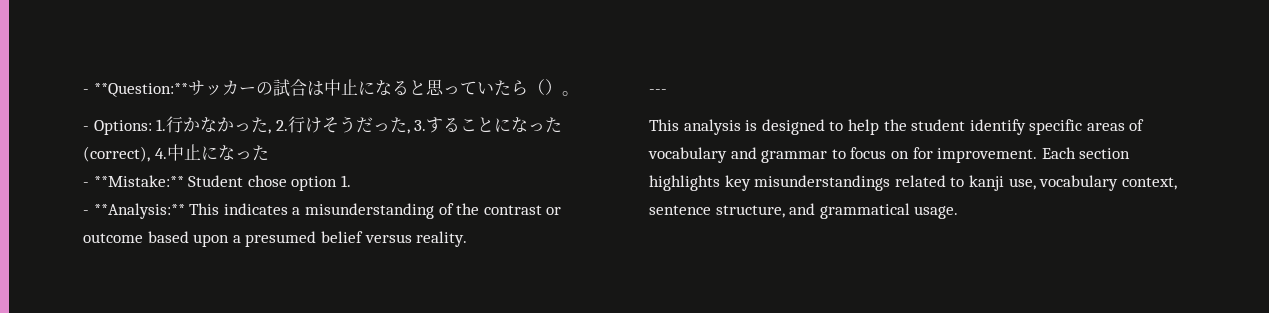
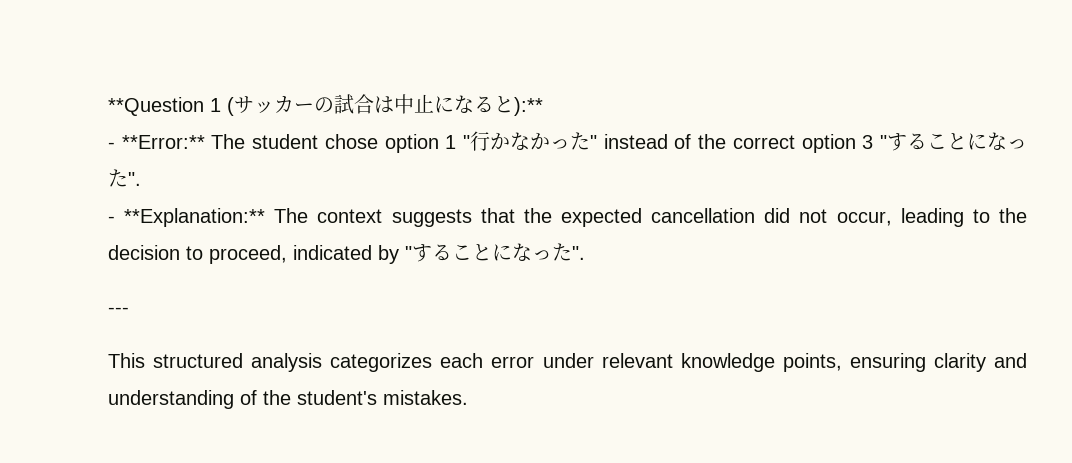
[83,83,188,97] - **Question:** -> [108,97,234,116] **Question 1 (
[425,79,579,96] [83,116,563,135] [83,144,269,162] [83,175,351,191] [83,203,562,219] [83,231,468,247] [649,89,667,94] [649,119,1145,135] [648,147,1131,163] [649,175,1177,191] [649,203,959,219] 思っていたら（）。 // - Options: 1.行かなかった, 2.行けそうだった, 3.することになった(correct), 4.中止になった // - **Mistake:** Student chose option 1. // - **Analysis:** This indicates a misunderstanding of the contrast or outcome based upon a presumed belief versus reality. // --- // This analysis is designed to help the student identify specific areas of vocabulary and grammar to focus on for improvement. Each section highlights key misunderstandings related to kanji use, vocabulary context, sentence structure, and grammatical usage. -> [514,97,543,116] [108,131,1027,153] [108,169,141,187] [108,208,1027,227] [108,243,585,264] [108,307,129,314] [108,353,1027,372] [108,390,468,409] ):** // - **Error:** The student chose option 1 "行かなかった" instead of the correct option 3 "することになった". // - **Explanation:** The context suggests that the expected cancellation did not occur, leading to the decision to proceed, indicated by "することになった". // --- // This structured analysis categorizes each error under relevant knowledge points, ensuring clarity and understanding of the student's mistakes.

